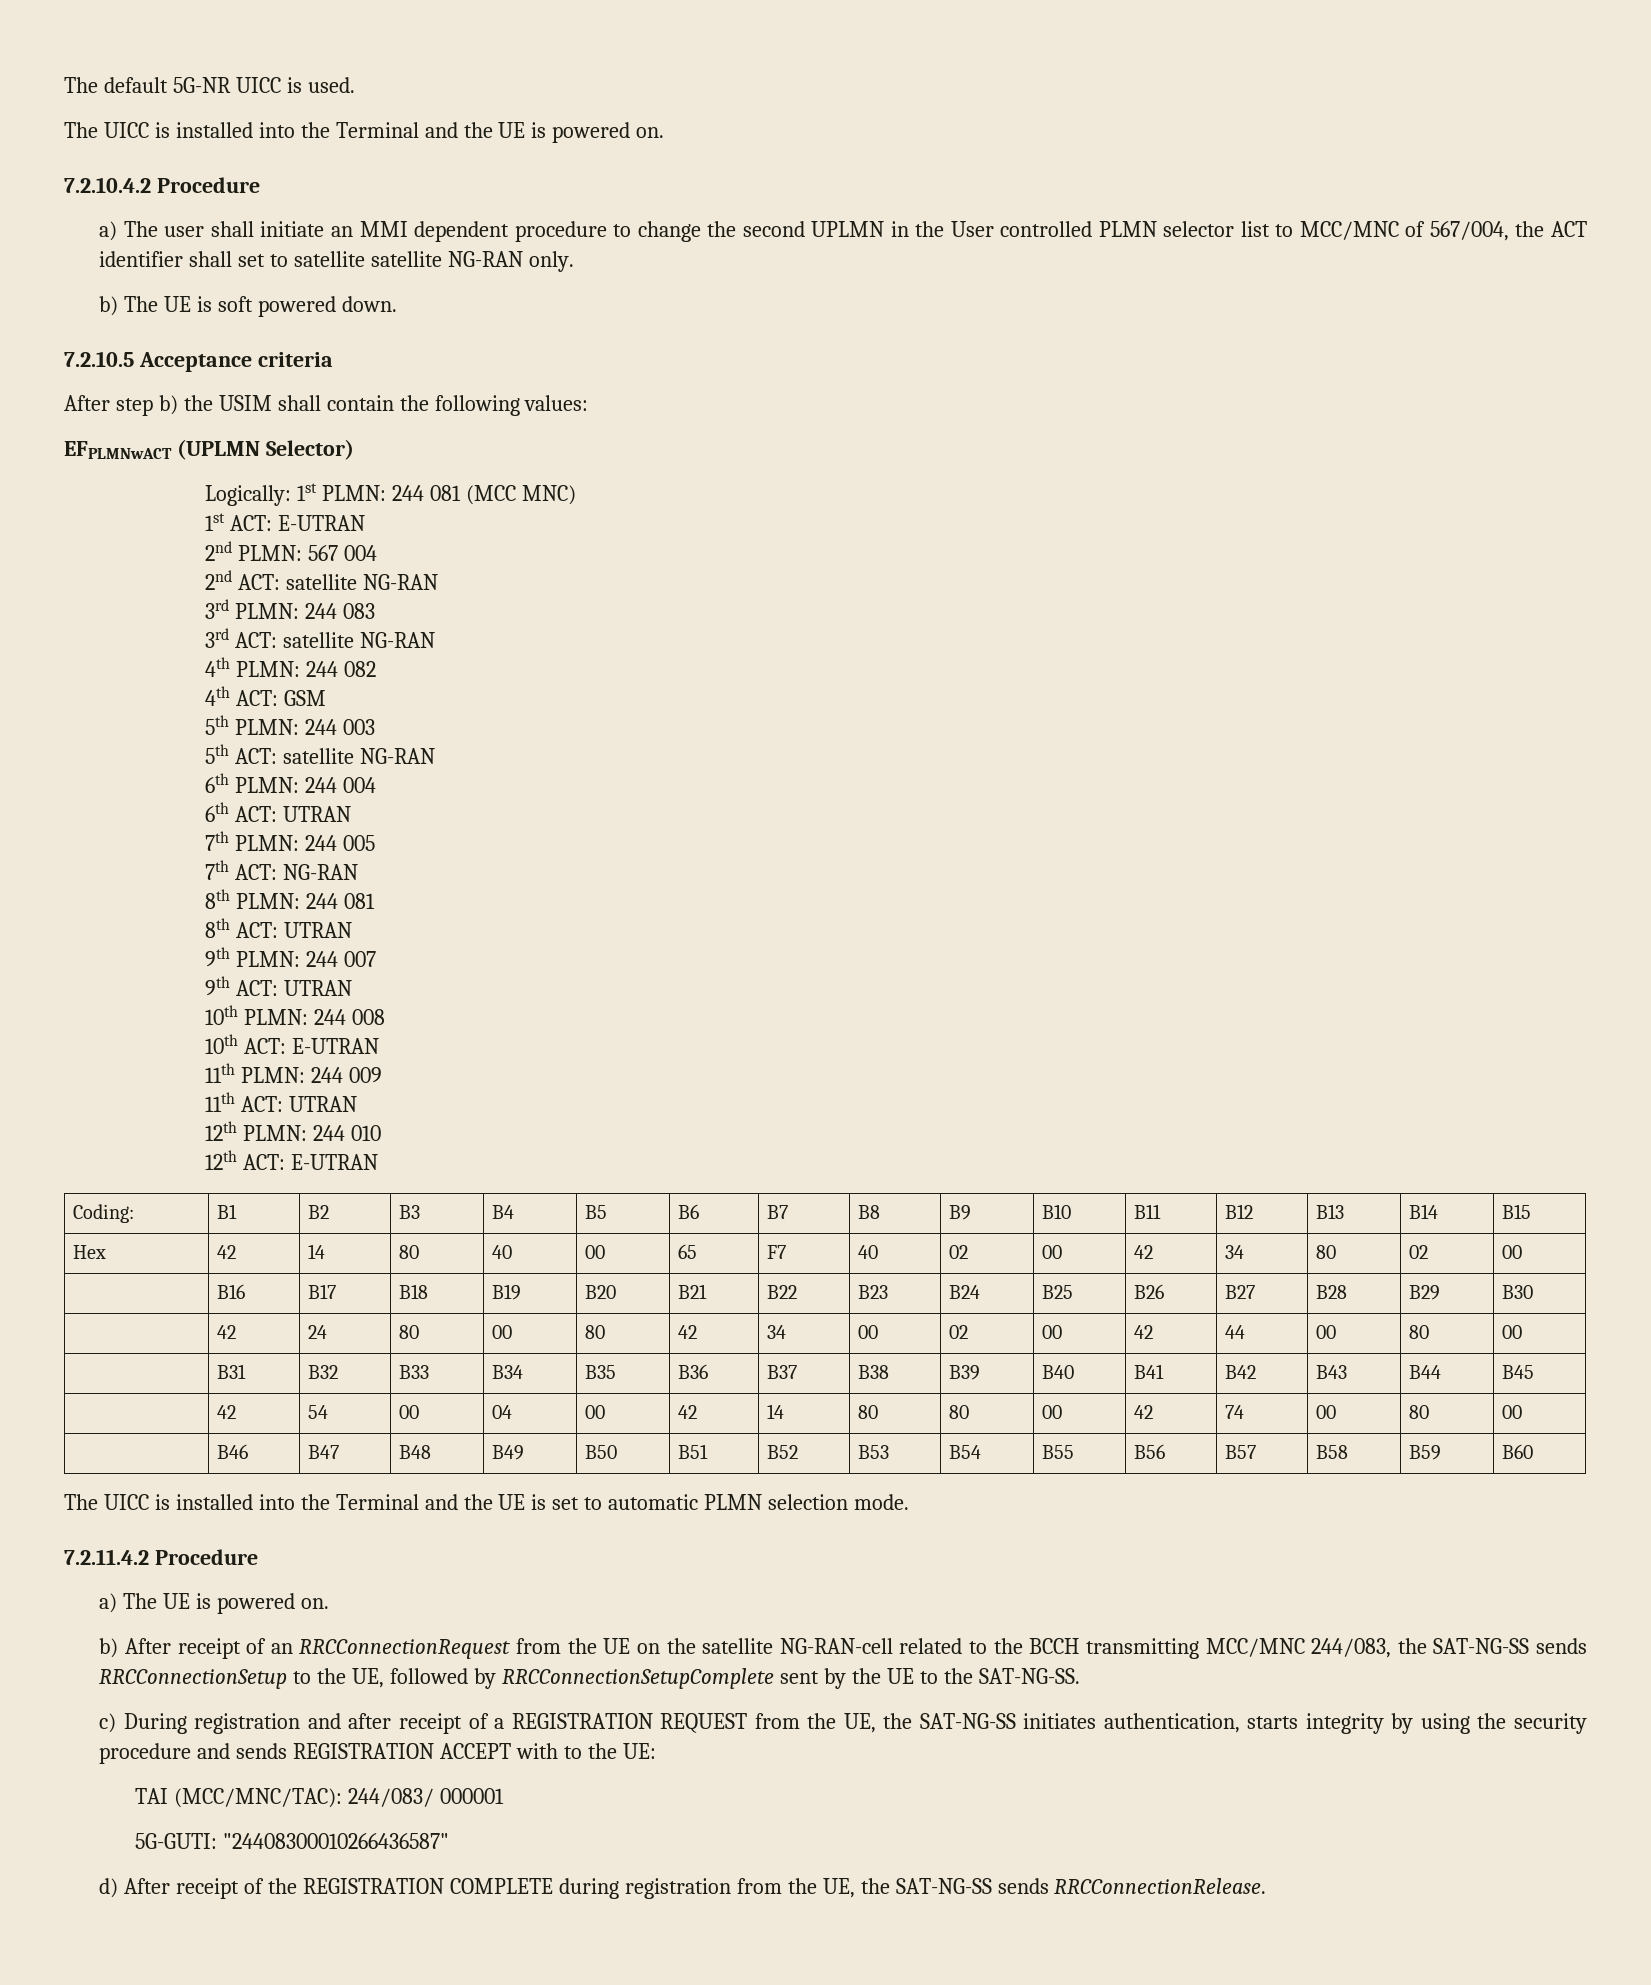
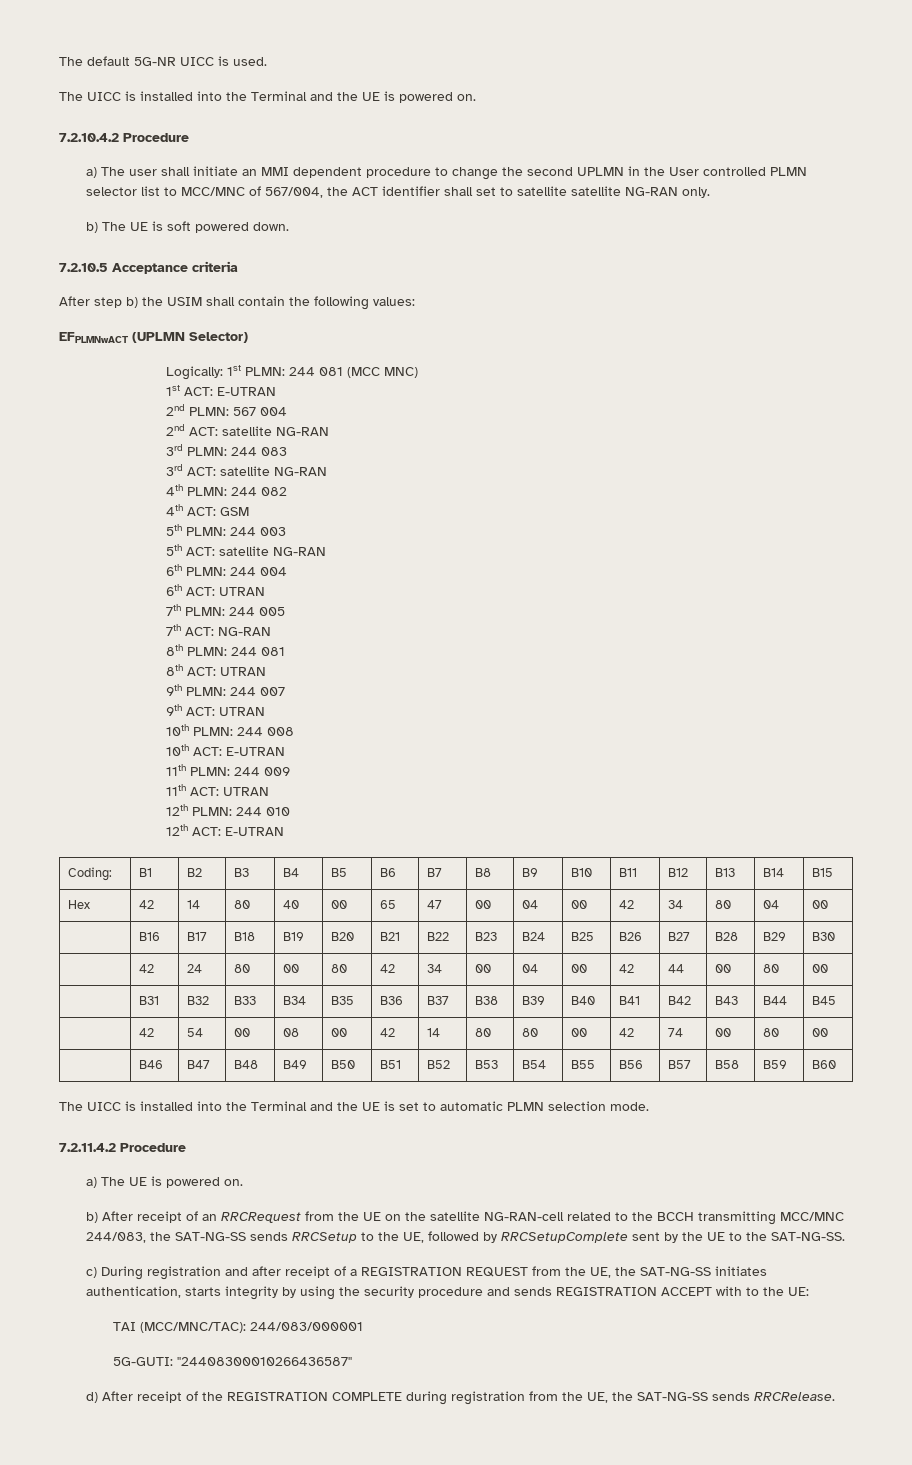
[767,1245,787,1259] [858,1245,879,1259] [949,1245,969,1259] F7 | 40 | 02 -> [427,900,443,909] [475,900,492,909] [522,900,539,909] 47 | 00 | 04
[1409,1245,1429,1259] 02 -> [763,900,780,909] 04
[949,1325,969,1339] 02 -> [522,964,539,973] 04
[492,1405,513,1419] 04 -> [283,1028,300,1037] 08
[299,1639,511,1659] RRCConnectionRequest -> [220,1212,301,1223] RRCRequest
[99,1669,288,1689] RRCConnectionSetup -> [291,1232,357,1243] RRCSetup
[501,1668,774,1689] RRCConnectionSetupComplete -> [500,1232,628,1243] RRCSetupComplete
[347,1788,504,1807] 244/083/ 000001 -> [249,1322,363,1331] 244/083/000001
[1054,1878,1267,1894] RRCConnectionRelease. -> [753,1392,835,1401] RRCRelease.

